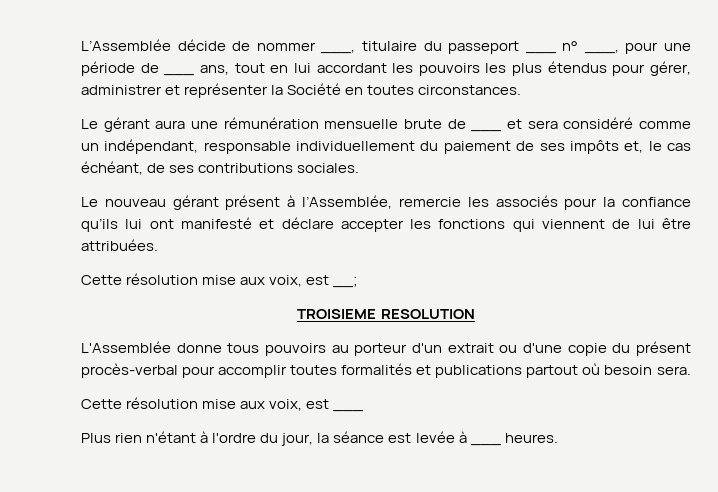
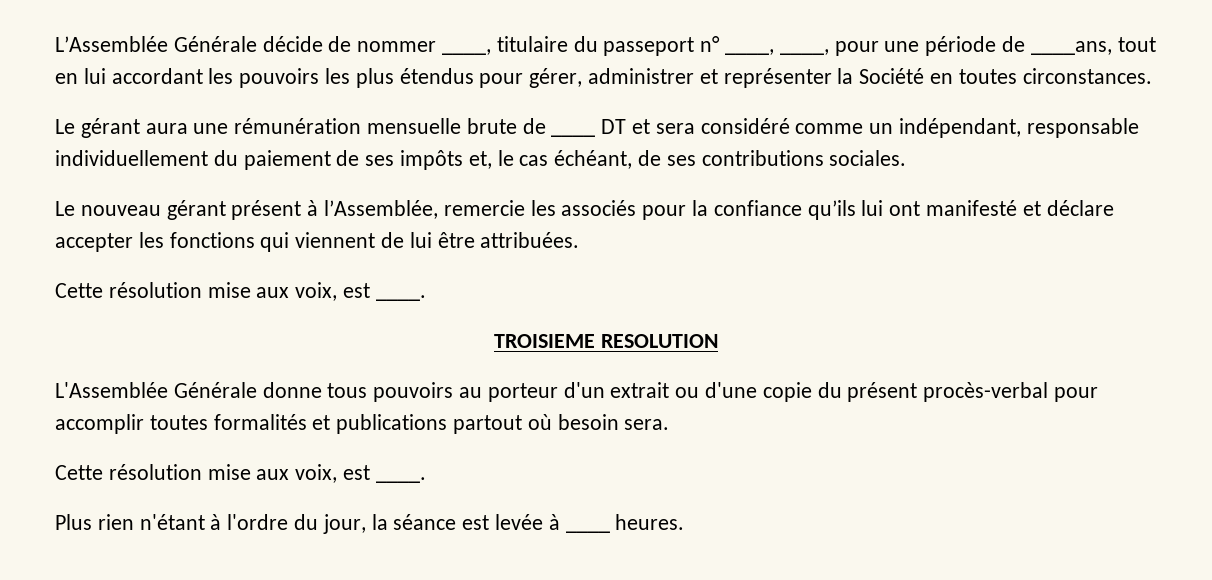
[81,39,171,51] L’Assemblée -> [55,36,257,52] L’Assemblée Générale
[321,49,356,54] ___, -> [442,49,492,55] ____,
[525,51,556,54] [562,41,619,54] ___ n° ___, -> [700,36,829,55] n° ____, ____,
[164,65,229,76] ___ ans, -> [1030,41,1112,55] ____ans,
[471,129,502,132] ___ -> [551,134,596,137] [601,119,627,134] ____ DT
[333,276,359,288] __; -> [375,295,426,301] ____.
(171, 347) none -> [173,382,257,398] Générale
[333,409,364,412] ___ -> [375,477,426,483] ____.
[470,443,501,446] ___ -> [565,530,610,533] ____

